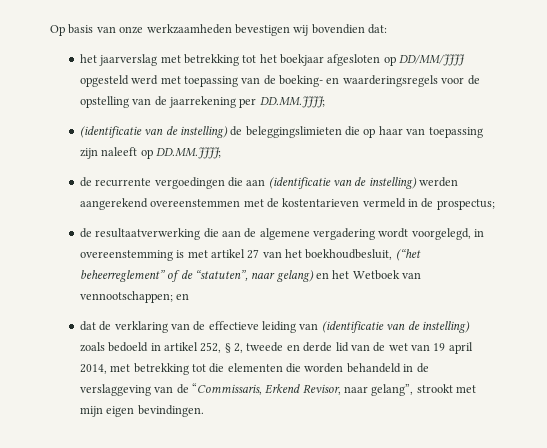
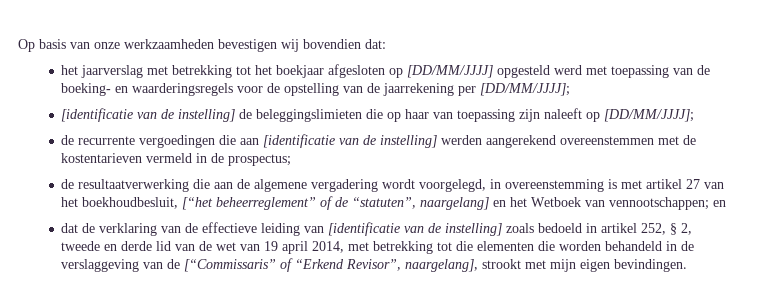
[399,54,466,66] DD/MM/JJJJ -> [407,65,494,78] [DD/MM/JJJJ]
[259,96,325,108] [79,126,228,138] DD.MM.JJJJ; // (identificatie van de instelling) -> [480,83,571,96] [61,108,236,122] [DD/MM/JJJJ]; // [identificatie van de instelling]
[155,147,221,159] DD.MM.JJJJ; -> [604,109,695,122] [DD/MM/JJJJ];
[268,177,417,189] (identificatie van de instelling) -> [263,134,438,148] [identificatie van de instelling]
[395,249,421,261] (“het -> [182,197,214,210] [“het
[251,270,314,282] naar gelang) -> [420,197,490,210] naargelang]
[321,321,470,333] (identificatie van de instelling) -> [328,222,503,236] [identificatie van de instelling]
[191,383,414,396] “Commissaris, Erkend Revisor, naar gelang”, -> [184,258,479,272] [“Commissaris” of “Erkend Revisor”, naargelang],

